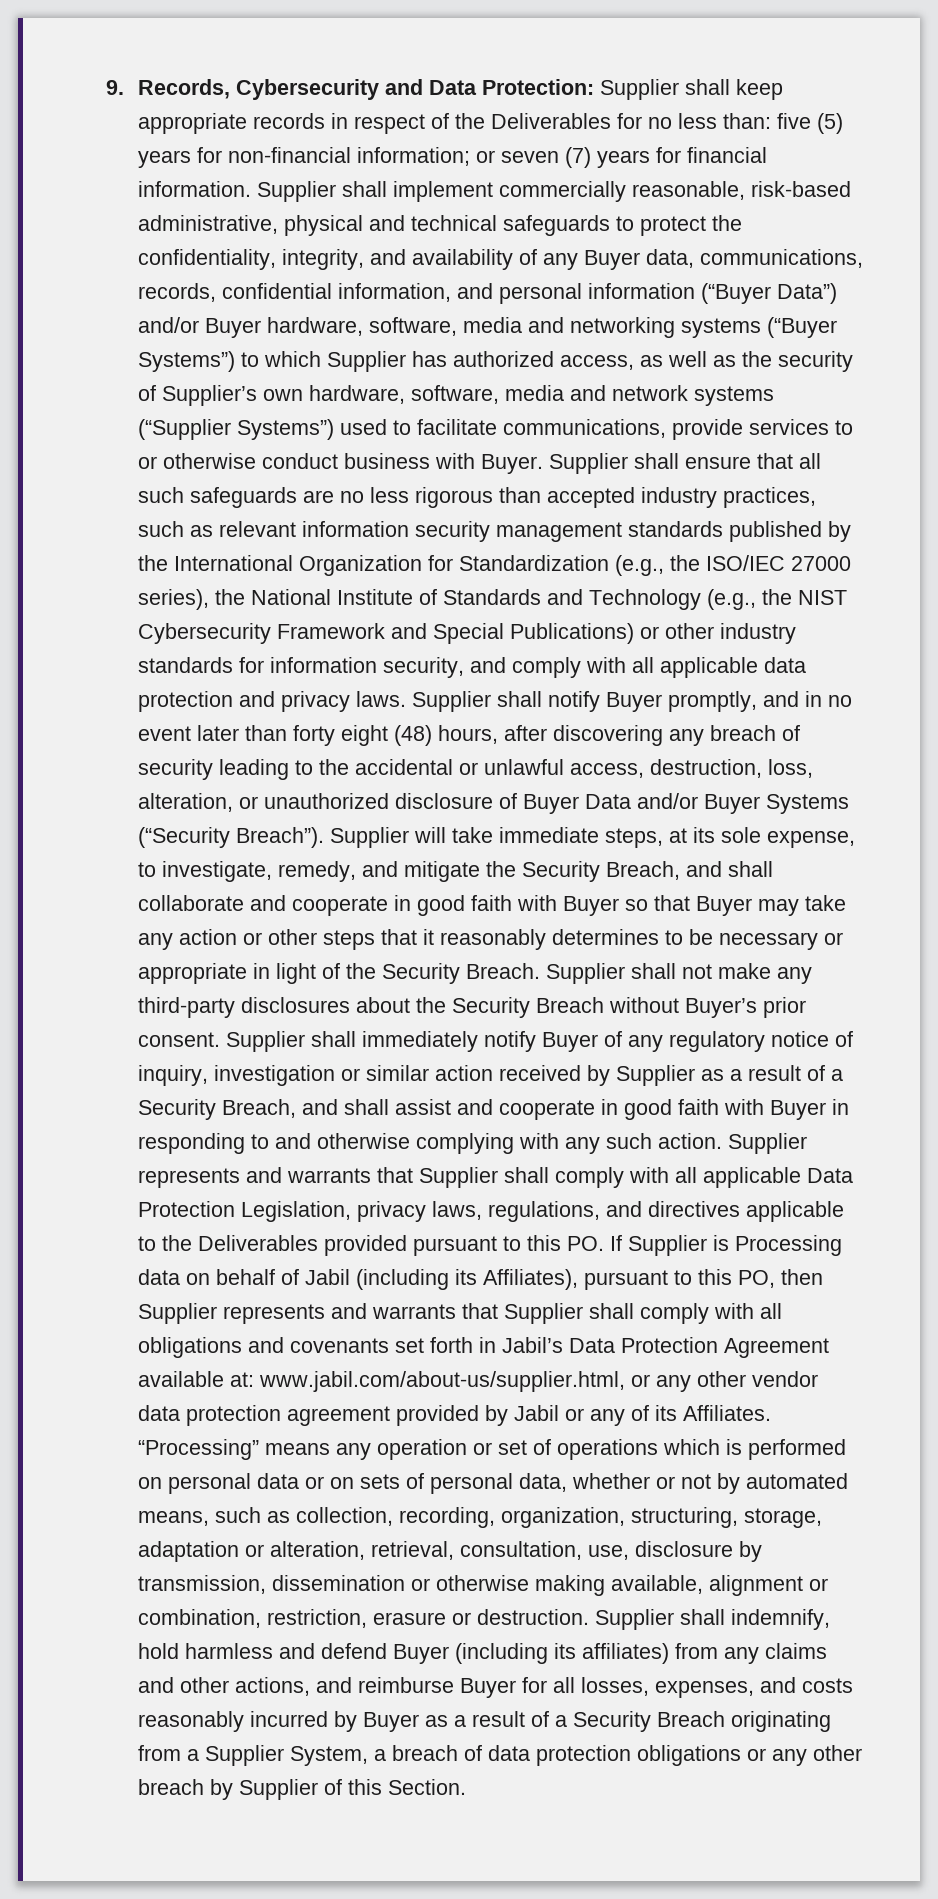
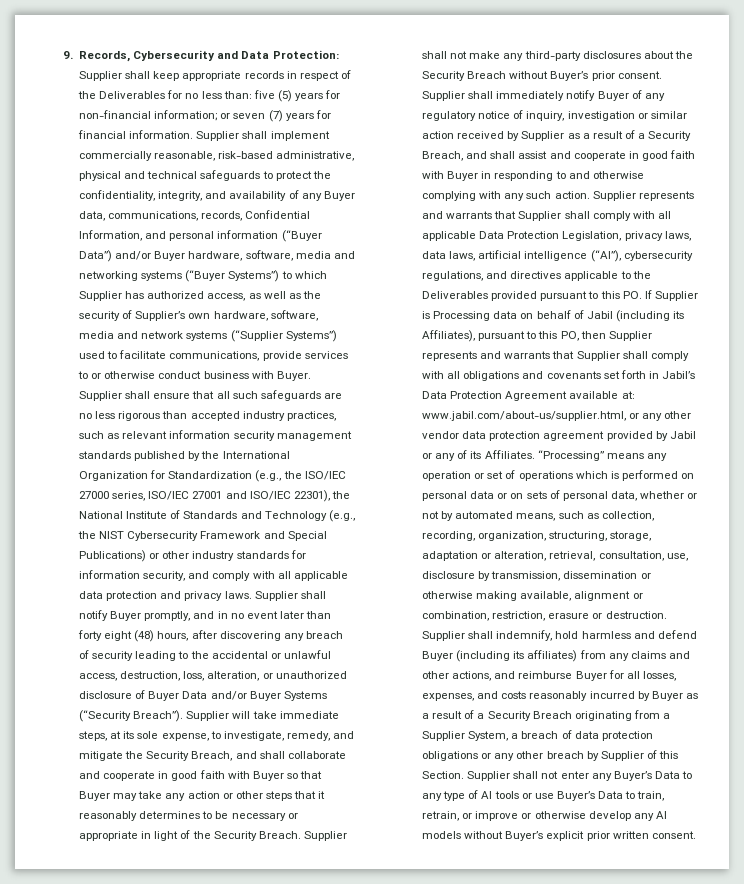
[222,283,452,302] confidential information, -> [245,210,311,219] [79,230,143,241] Confidential Information,
[138,589,210,610] series), -> [112,490,330,502] series, ISO/IEC 27001 and ISO/IEC 22301),
(483, 1210) none -> [422,250,693,262] data laws, artificial intelligence (“AI”), cybersecurity
(467, 1787) none -> [467,771,692,781] [422,790,665,801] [422,811,667,821] [422,831,696,841] Supplier shall not enter any Buyer’s Data to any type of AI tools or use Buyer’s Data to train, retrain, or improve or otherwise develop any AI models without Buyer’s explicit prior written consent.

